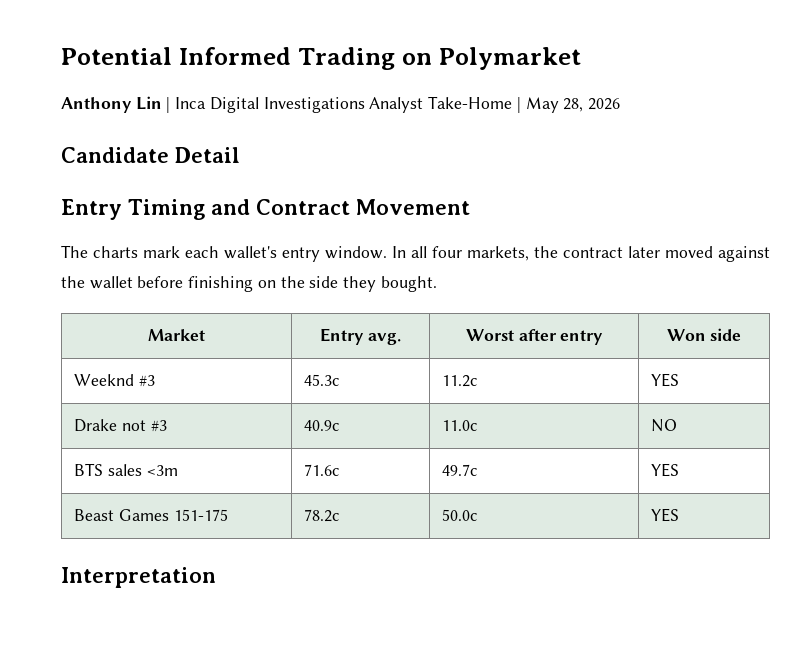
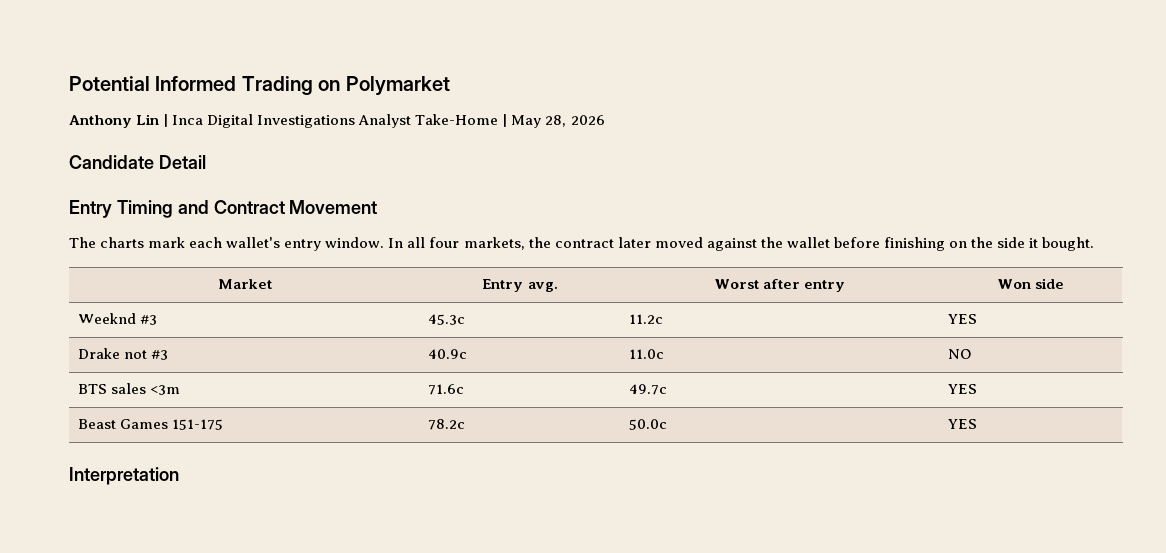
[343,276,377,292] they -> [1029,238,1039,248] it

